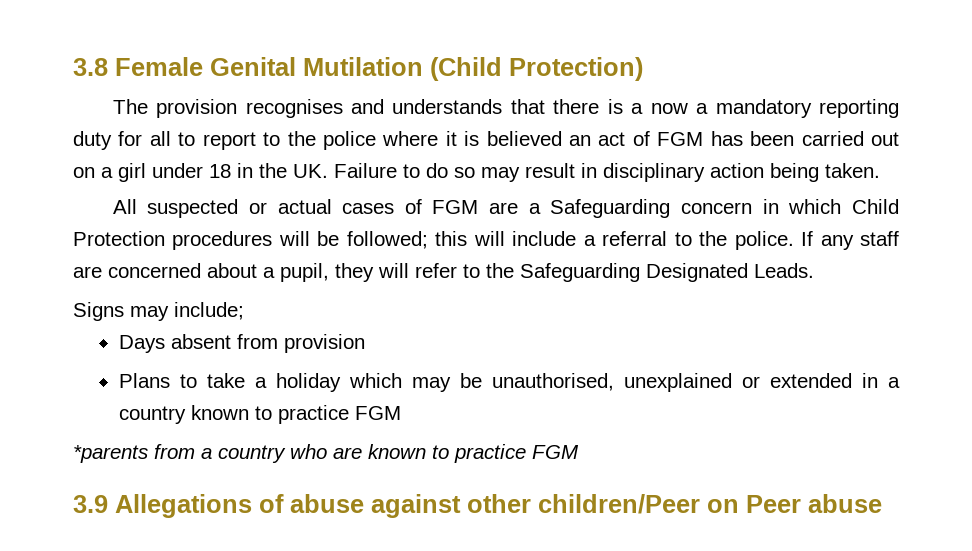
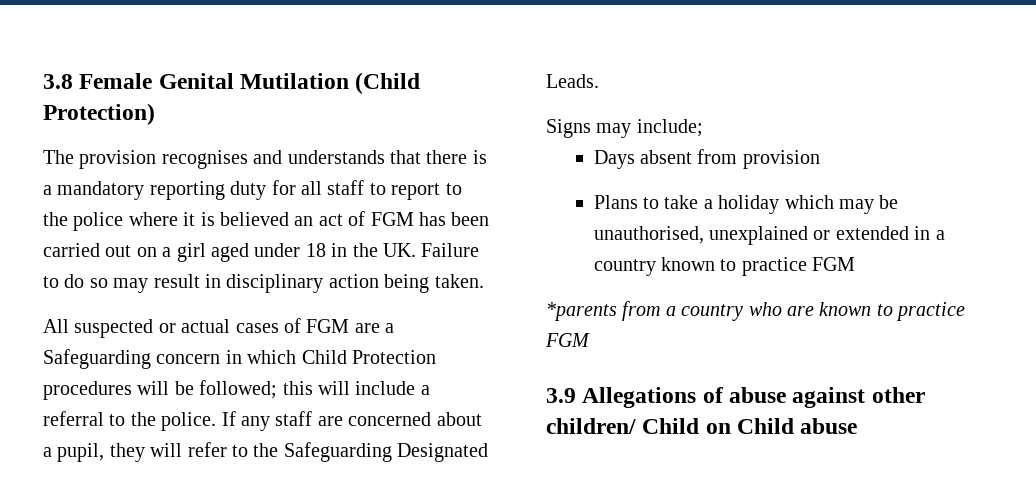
[650,103,709,114] now a -> (52, 190) none
(171, 138) none -> [327,180,365,195] staff
(146, 172) none -> [211,243,250,262] aged
[538,494,801,514] children/Peer on Peer -> [546,418,795,434] children/ Child on Child

